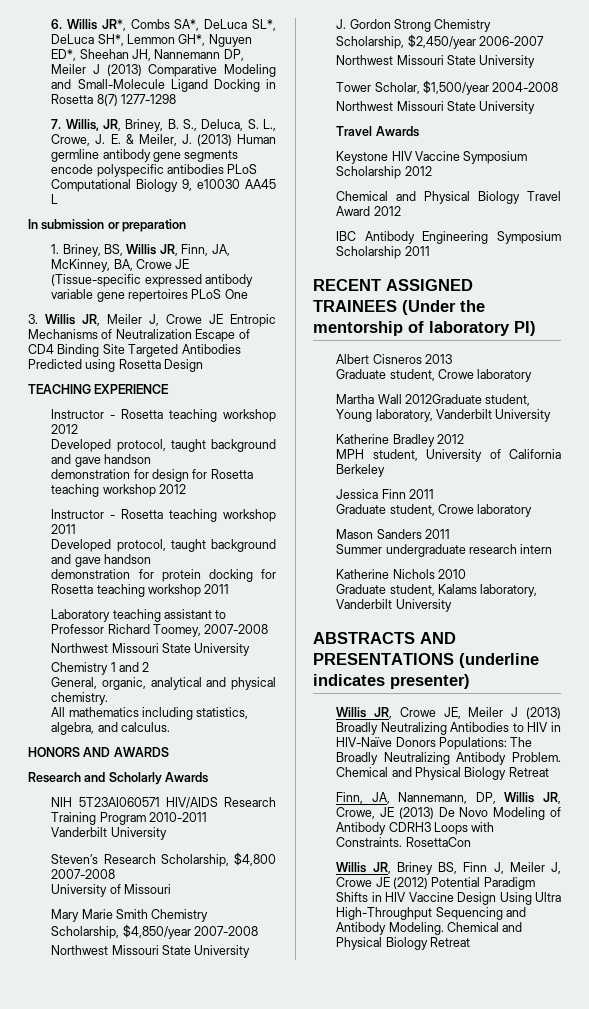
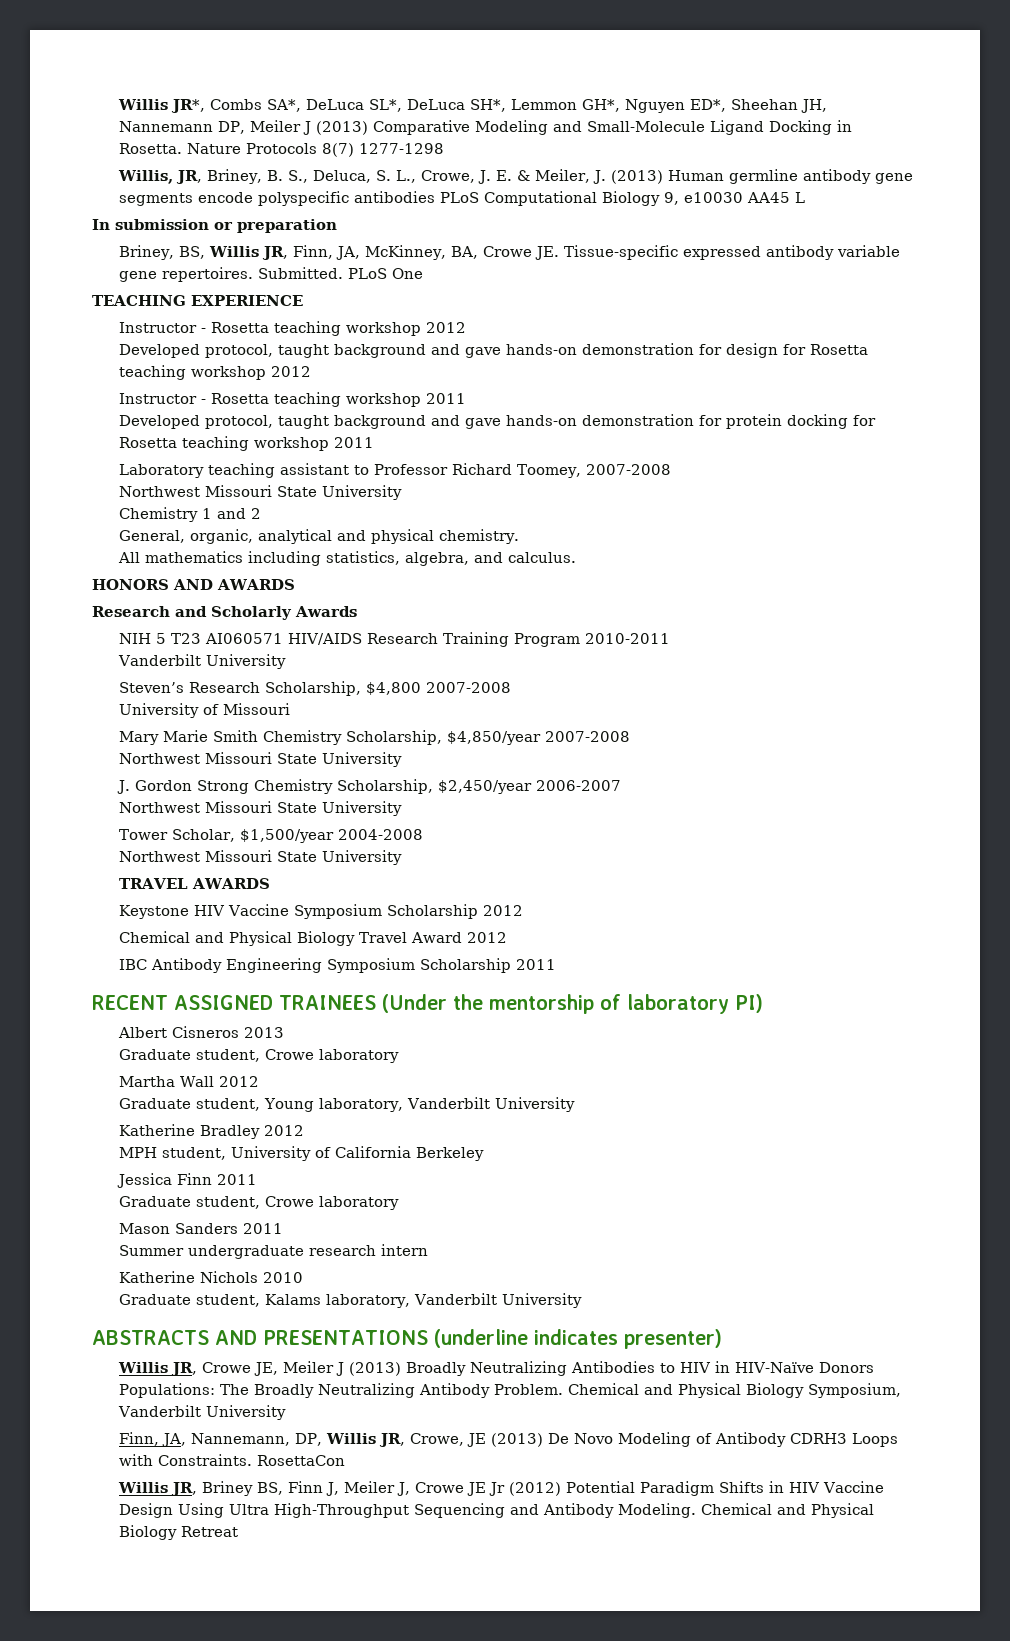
[51,19,63,29] 6. -> (118, 104) none
[51,94,94,104] Rosetta -> [119,143,318,154] Rosetta. Nature Protocols
[51,119,62,129] 7. -> (445, 148) none
[51,244,60,254] 1. -> (337, 226) none
[175,259,190,269] [51,274,142,287] JE (Tissue-specific -> [535,245,679,260] JE. Tissue-specific
[128,289,189,302] repertoires -> [162,267,344,282] repertoires. Submitted.
[28,314,276,327] [28,329,250,342] [28,344,241,357] [28,359,204,372] // 3. Willis JR, Meiler J, Crowe JE Entropic Mechanisms of Neutralization Escape of CD4 Binding Site Targeted Antibodies Predicted using Rosetta Design -> (424, 273) none
[104,454,152,464] handson // -> [506,344,578,355] hands-on
[104,554,152,564] handson // -> [506,415,578,426] hands-on
[78,797,160,807] 5T23AI060571 -> [156,633,284,644] 5 T23 AI060571
[336,126,419,137] Travel Awards -> [119,878,271,889] TRAVEL AWARDS
[405,394,483,404] 2012Graduate -> [219,1076,260,1087] [119,1098,192,1109] 2012 // Graduate
[508,767,549,777] Retreat -> [808,1383,902,1398] [118,1405,287,1420] Symposium, Vanderbilt University
(390, 882) none -> [489,1482,506,1496] Jr

